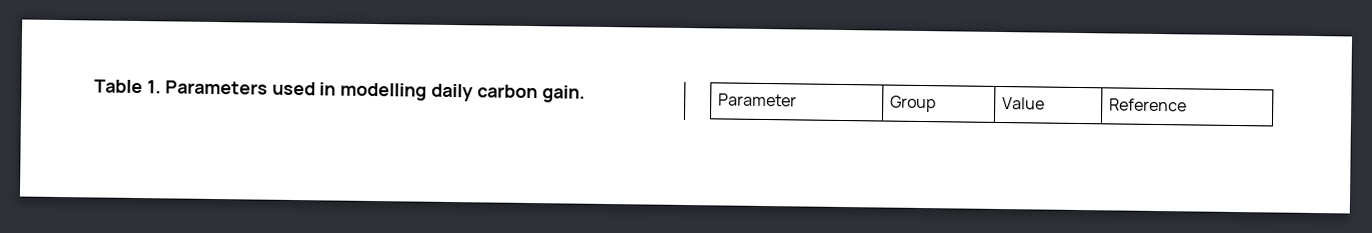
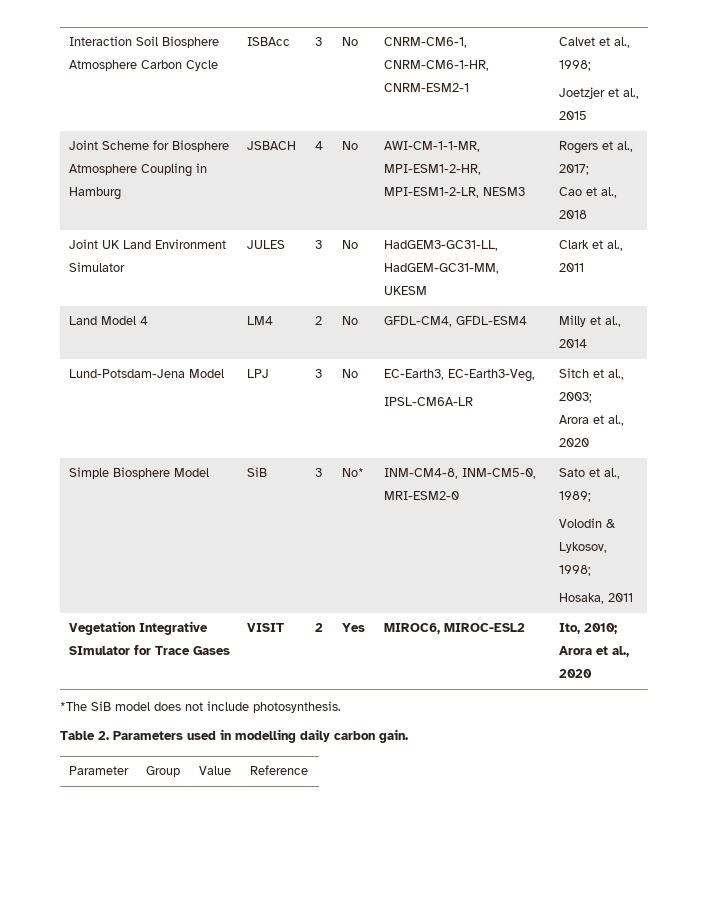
[94,79,161,94] Table 1. -> [68,36,219,48] [68,60,218,71] [246,37,290,46] [314,37,322,46] [341,37,358,46] [383,37,467,48] [383,60,489,71] [383,83,469,92] [558,37,630,48] [558,60,591,71] [558,87,639,99] [558,111,587,120] [68,140,229,152] [68,163,207,177] [68,187,121,200] [246,141,296,150] [314,141,323,150] [341,141,358,150] [383,141,480,152] [383,164,481,175] [383,187,525,198] [558,141,633,154] [558,164,589,175] [558,187,617,198] [558,210,587,219] [68,239,226,249] [68,262,125,272] [246,240,285,249] [314,240,322,249] [341,240,358,249] [383,240,498,251] [383,263,499,274] [383,286,427,295] [558,240,623,251] [558,263,584,272] [68,316,148,325] [246,316,273,325] [314,316,322,325] [341,316,358,325] [383,316,527,327] [558,315,621,327] [558,339,587,348] [68,369,224,378] [246,369,269,378] [314,369,322,378] [341,369,358,378] [383,369,535,382] [383,397,473,406] [558,368,624,380] [558,392,592,403] [558,415,624,426] [558,438,589,447] [68,467,209,479] [246,467,267,477] [314,468,322,477] [341,468,364,477] [383,468,536,479] [383,491,459,500] [558,468,620,479] [558,491,591,502] [558,518,616,528] [558,542,607,553] [558,565,591,576] [558,593,633,604] [68,621,208,635] [68,645,230,655] [246,623,284,632] [314,623,323,632] [341,623,365,632] [383,623,525,634] [558,623,617,634] [558,646,629,657] [558,669,592,678] [60,701,341,713] [60,731,109,740] Interaction Soil Biosphere Atmosphere Carbon Cycle | ISBAcc | 3 | No | CNRM-CM6-1, CNRM-CM6-1-HR, CNRM-ESM2-1 | Calvet et al., 1998; // Joetzjer et al., 2015 // Joint Scheme for Biosphere Atmosphere Coupling in Hamburg | JSBACH | 4 | No | AWI-CM-1-1-MR, MPI-ESM1-2-HR, MPI-ESM1-2-LR, NESM3 | Rogers et al., 2017; // Cao et al., 2018 // Joint UK Land Environment Simulator | JULES | 3 | No | HadGEM3-GC31-LL, HadGEM-GC31-MM, UKESM | Clark et al., 2011 // Land Model 4 | LM4 | 2 | No | GFDL-CM4, GFDL-ESM4 | Milly et al., 2014 // Lund-Potsdam-Jena Model | LPJ | 3 | No | EC-Earth3, EC-Earth3-Veg, // IPSL-CM6A-LR | Sitch et al., 2003; // Arora et al., 2020 // Simple Biosphere Model | SiB | 3 | No* | INM-CM4-8, INM-CM5-0, MRI-ESM2-0 | Sato et al., 1989; // Volodin & Lykosov, 1998; // Hosaka, 2011 // Vegetation Integrative SImulator for Trace Gases | VISIT | 2 | Yes | MIROC6, MIROC-ESL2 | Ito, 2010; Arora et al., 2020 // *The SiB model does not include photosynthesis. // Table 2.

